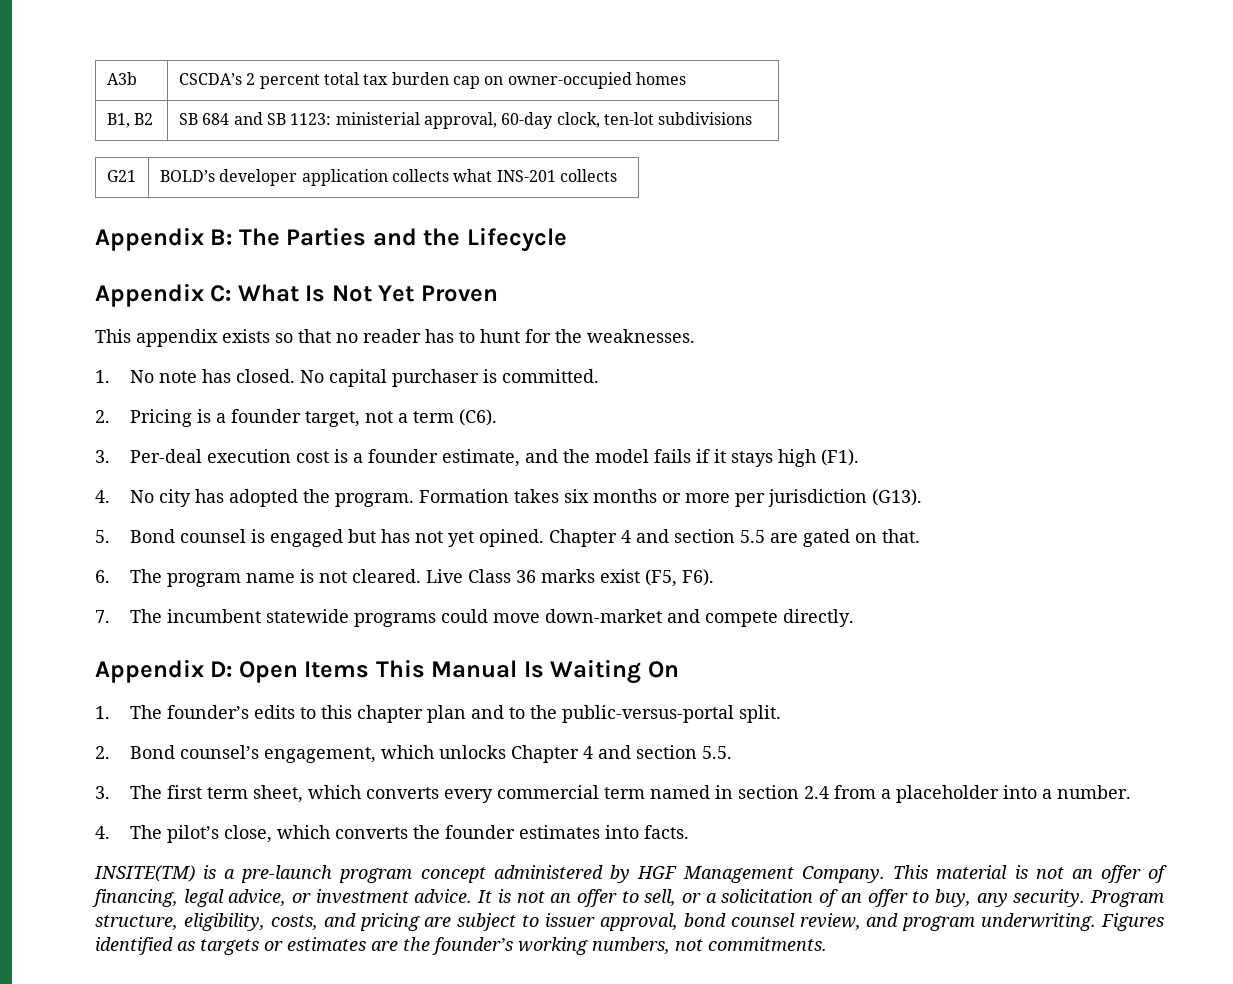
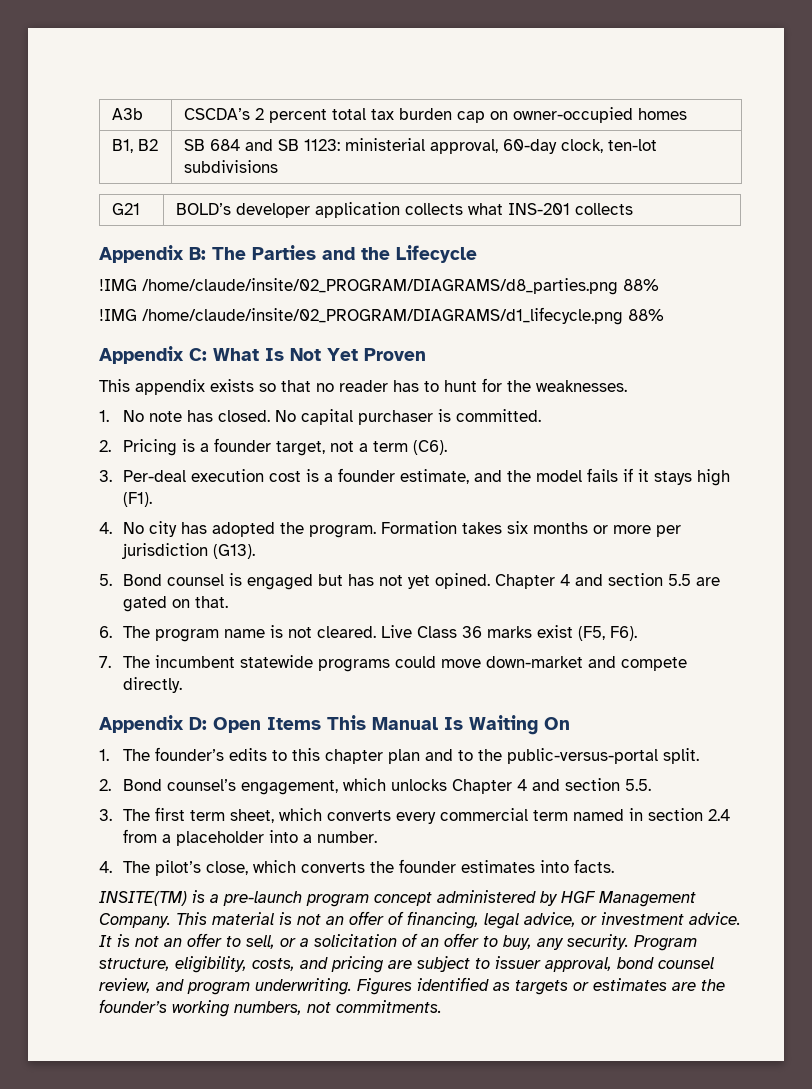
(567, 239) none -> [99,278,659,295] [99,307,664,325] // !IMG /home/claude/insite/02_PROGRAM/DIAGRAMS/d8_parties.png 88% // !IMG /home/claude/insite/02_PROGRAM/DIAGRAMS/d1_lifecycle.png 88%

